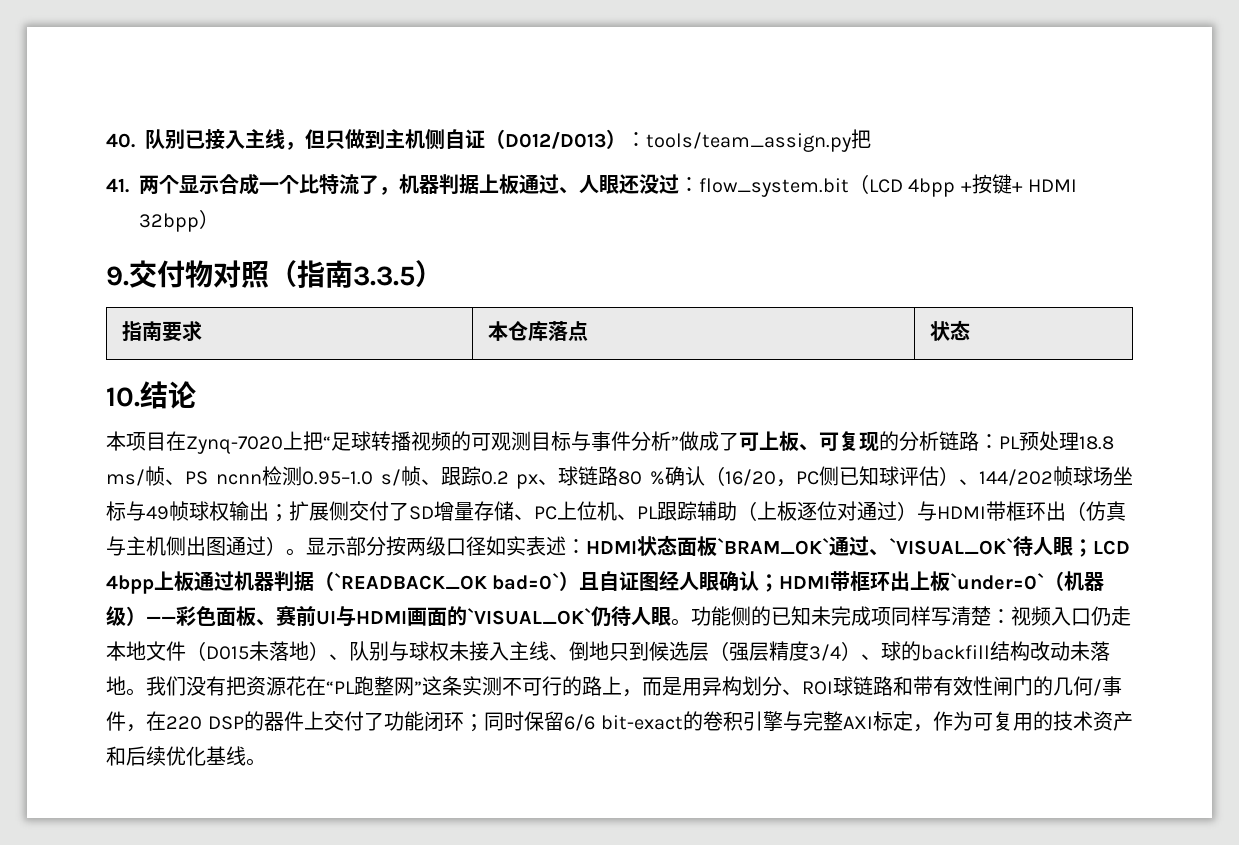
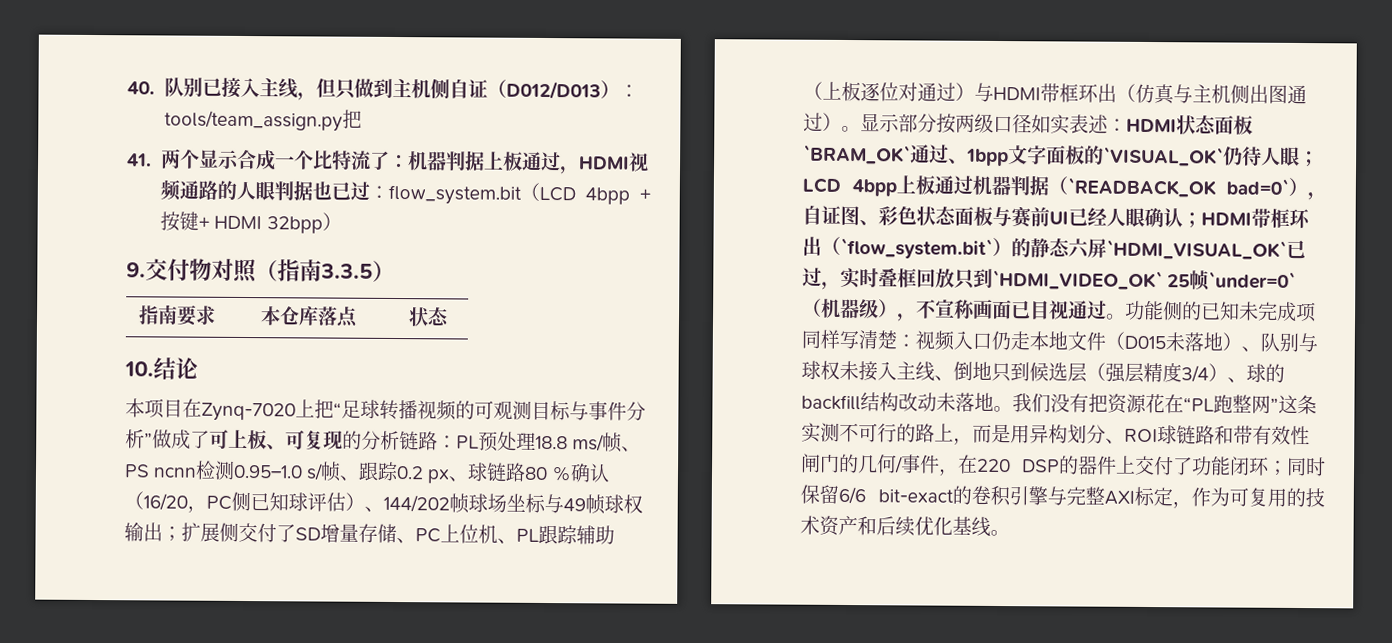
[379,187,399,195] ， -> [389,154,410,169] ：
[559,174,659,194] 、人眼还没 -> [559,152,650,175] [160,179,352,202] ，HDMI视频通路的人眼判据也已
[889,538,1013,555] `VISUAL_OK` -> [966,145,1243,167] 1bpp文字面板的`VISUAL_OK`仍
[579,571,660,591] 且自证图 -> [1307,192,1327,201] [802,205,1088,229] ，自证图、彩色状态面板与赛前UI已
[910,571,1105,591] [106,605,671,627] 上板`under=0`（机器级）——彩色面板、赛前UI与HDMI画面的`VISUAL_OK`仍待人眼 -> [821,236,1306,260] [802,267,1297,291] [802,298,1107,322] （`flow_system.bit`）的静态六屏`HDMI_VISUAL_OK`已过，实时叠框回放只到`HDMI_VIDEO_OK` 25帧`under=0`（机器级），不宣称画面已目视通过

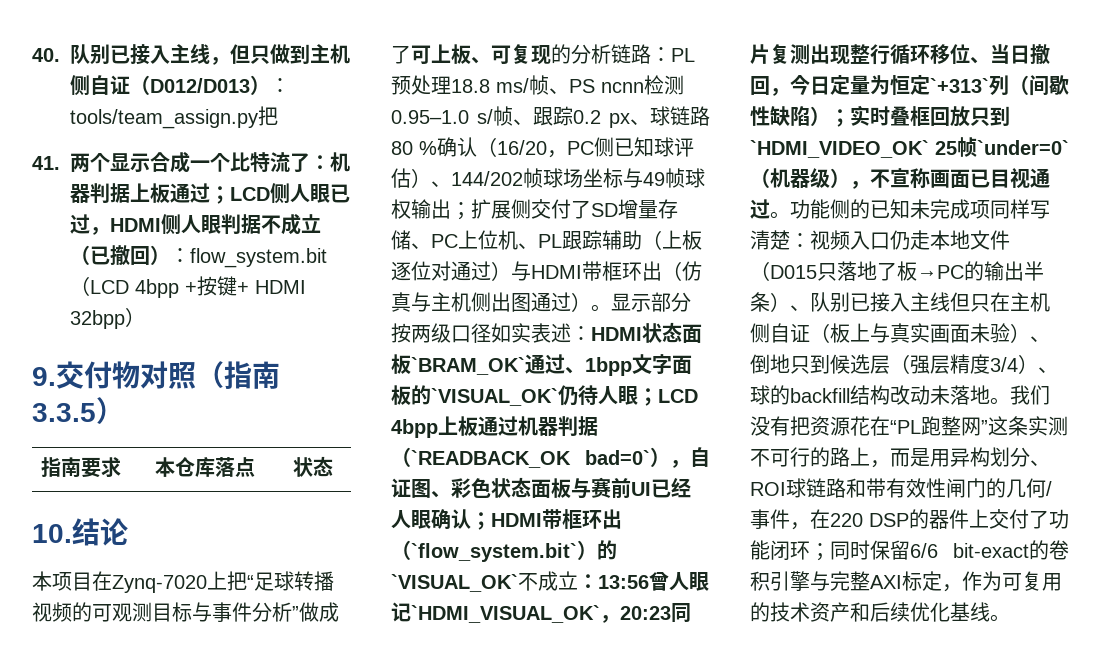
[559,152,650,175] [160,179,371,202] ，HDMI视频通路的人眼判据也已过 -> [210,183,350,204] [70,213,321,235] [70,245,170,266] ；LCD侧人眼已过，HDMI侧人眼判据不成立（已撤回）
[1030,238,1306,260] [802,267,841,290] 静态六屏`HDMI_VISUAL_OK`已过， -> [391,571,709,592] [391,602,691,623] [750,44,1050,65] [750,75,1069,96] [750,106,850,127] `VISUAL_OK`不成立：13:56曾人眼记`HDMI_VISUAL_OK`，20:23同片复测出现整行循环移位、当日撤回，今日定量为恒定`+313`列（间歇性缺陷）；
[1165,332,1318,353] [801,360,935,382] 未落地）、队别与球权未接入主线 -> [817,261,1044,281] [750,292,1050,312] [750,323,1030,343] 只落地了板→PC的输出半条）、队别已接入主线但只在主机侧自证（板上与真实画面未验）

